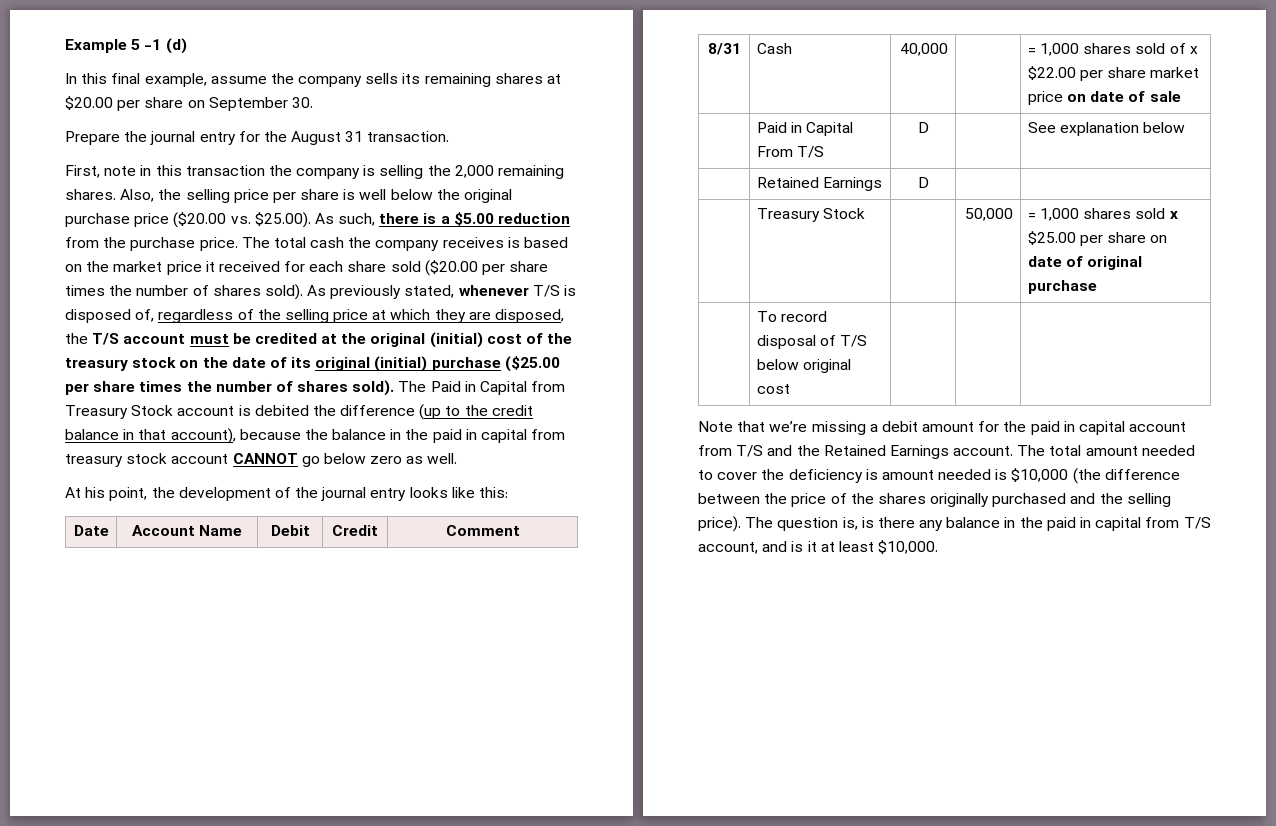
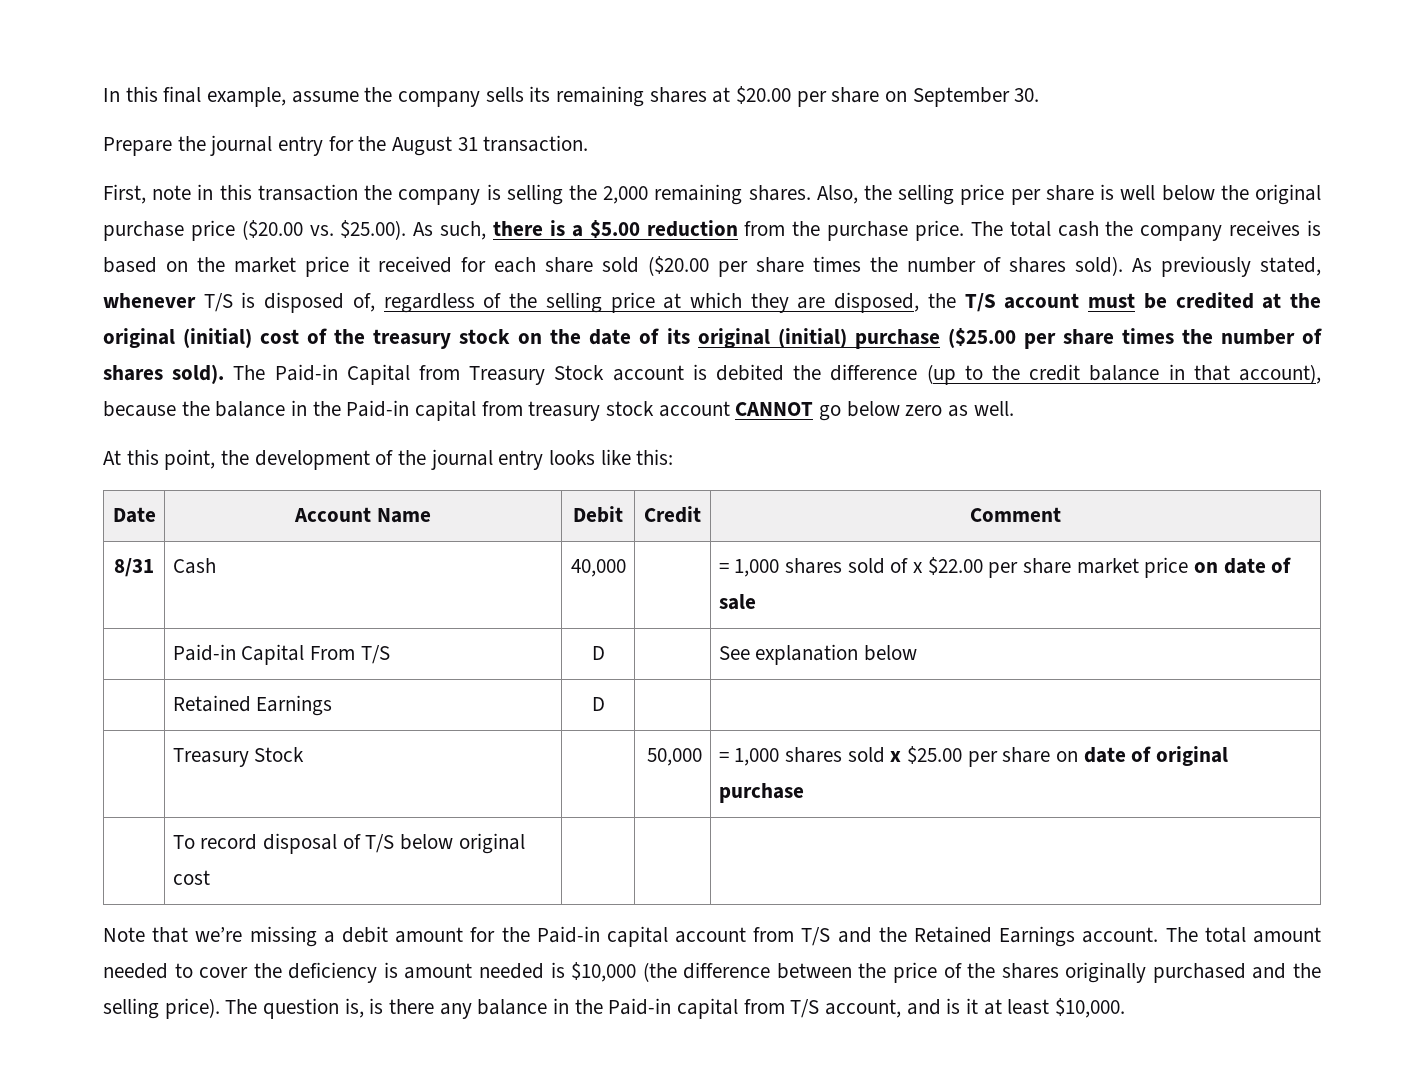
[65,38,187,54] Example 5 -1 (d) // -> (103, 95) none
[430,381,476,392] Paid in -> [274,364,338,381] Paid-in
[432,429,477,443] paid in -> [346,400,410,417] Paid-in
[85,487,106,498] his -> [126,449,159,465] this
[756,122,802,133] Paid in -> [172,644,236,661] Paid-in
[1030,421,1075,435] paid in -> [536,926,600,943] Paid-in
[1046,517,1092,531] paid in -> [608,998,672,1015] Paid-in

